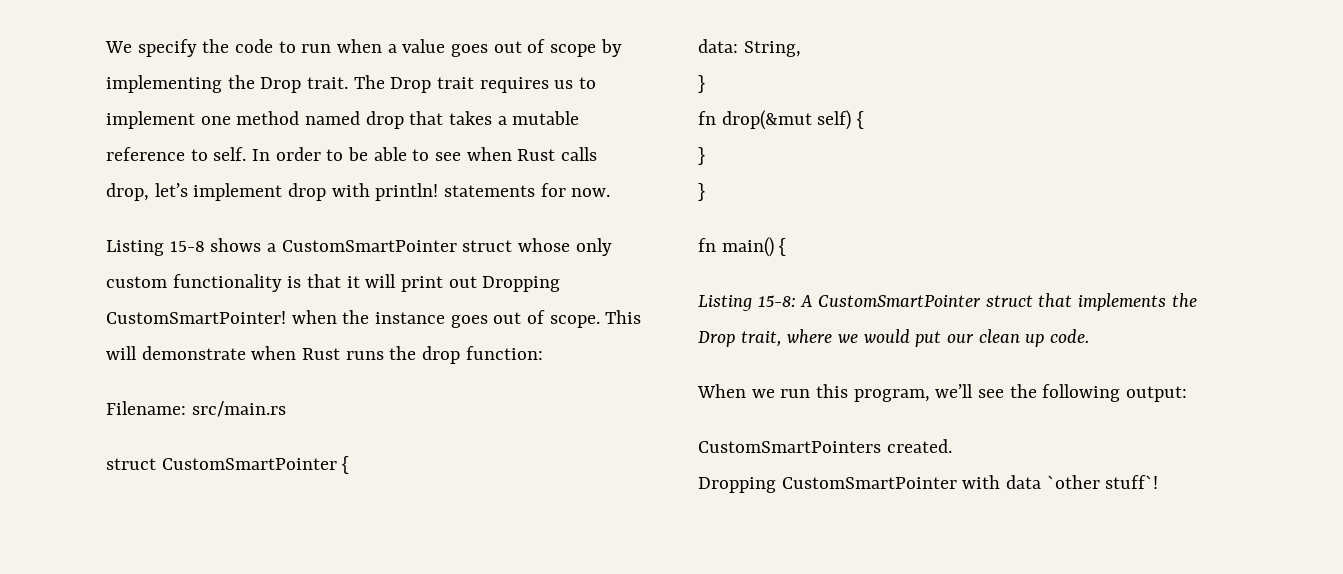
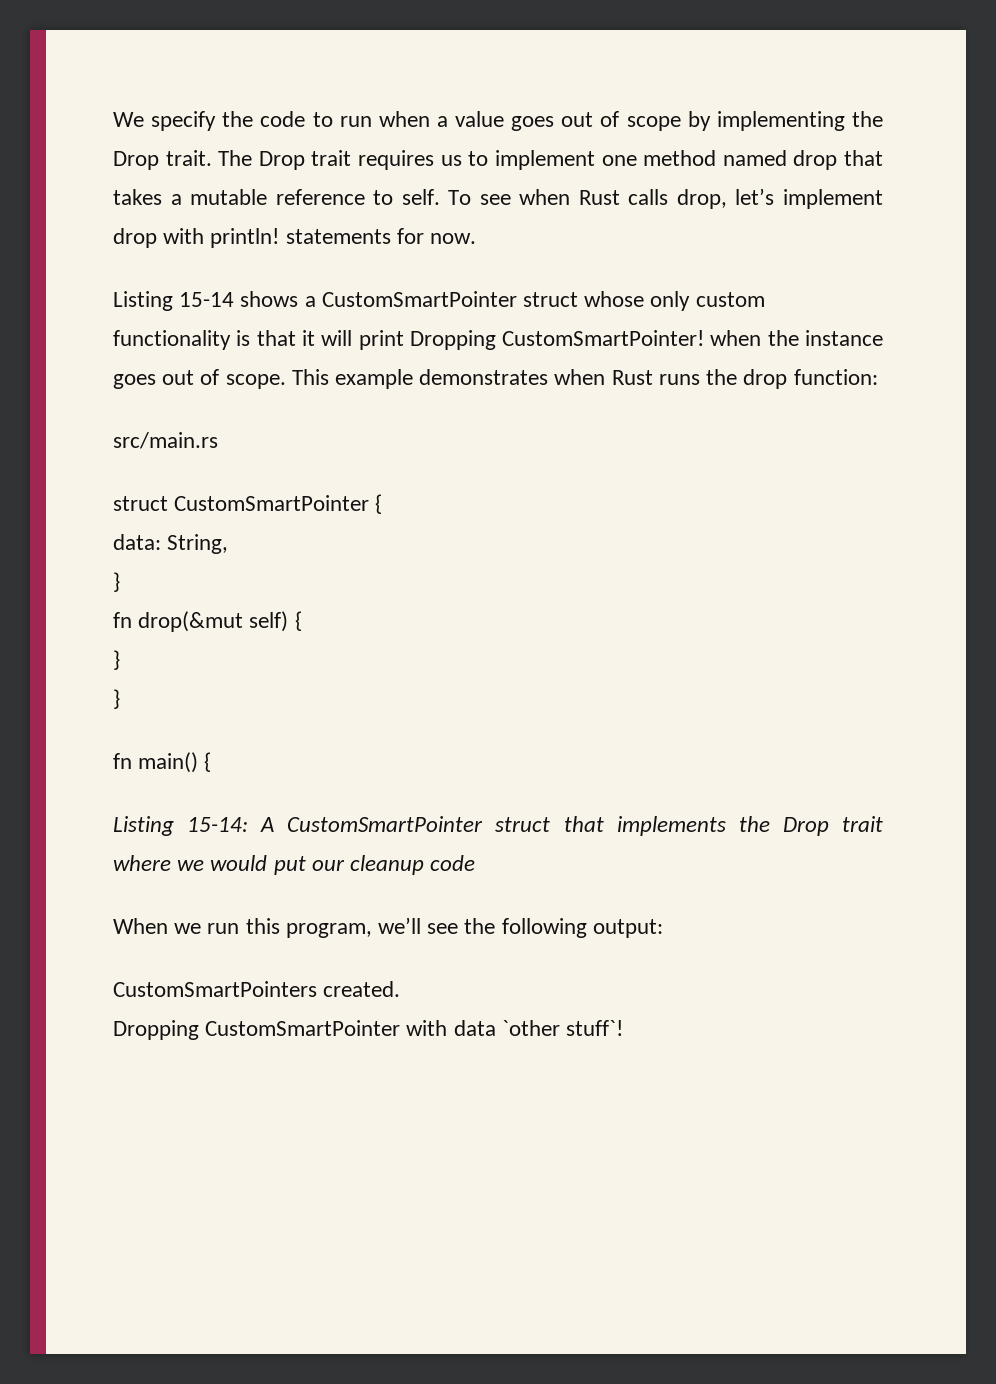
[252,147,430,161] In order to be able to -> [448,190,472,205] To
[169,241,205,252] 15-8 -> [179,292,235,307] 15-14
[448,276,477,288] out -> (404, 340) none
[106,346,246,360] will demonstrate -> [335,369,549,389] example demonstrates
[106,401,186,415] Filename: -> (878, 377) none
[757,295,796,307] 15-8: -> [187,817,249,832] 15-14:
[740,331,782,347] trait, -> [841,816,883,832] trait
[978,329,1090,347] clean up code. -> [350,855,476,875] cleanup code

